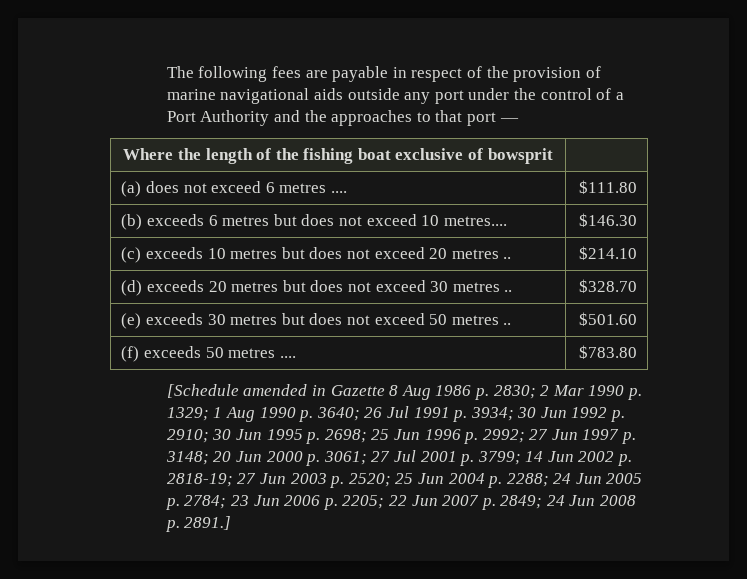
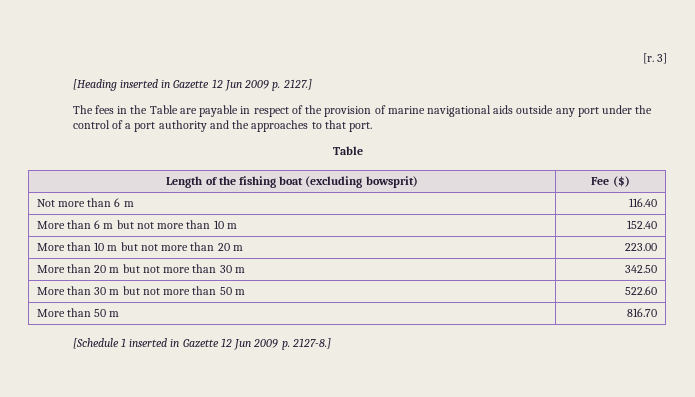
[166,66,301,82] The following fees -> [642,53,667,64] [72,79,312,91] [72,105,178,114] [r. 3] // [Heading inserted in Gazette 12 Jun 2009 p. 2127.] // The fees in the Table
[166,110,270,126] Port Authority -> [134,120,207,132] port authority
[466,112,519,126] [123,148,553,164] [121,181,347,197] [578,180,637,194] [121,214,507,230] [578,213,637,227] [121,247,512,263] [578,246,637,260] [121,280,513,296] [578,279,637,293] [121,313,512,329] [578,312,637,326] [121,346,296,362] [578,345,637,359] [166,384,642,400] [166,406,626,422] [166,429,637,444] [165,450,633,466] [166,473,643,488] [165,495,637,510] [165,516,232,532] port — // Where the length of the fishing boat exclusive of bowsprit | // (a) does not exceed 6 metres .... | $111.80 // (b) exceeds 6 metres but does not exceed 10 metres.... | $146.30 // (c) exceeds 10 metres but does not exceed 20 metres .. | $214.10 // (d) exceeds 20 metres but does not exceed 30 metres .. | $328.70 // (e) exceeds 30 metres but does not exceed 50 metres .. | $501.60 // (f) exceeds 50 metres .... | $783.80 // [Schedule amended in Gazette 8 Aug 1986 p. 2830; 2 Mar 1990 p. 1329; 1 Aug 1990 p. 3640; 26 Jul 1991 p. 3934; 30 Jun 1992 p. 2910; 30 Jun 1995 p. 2698; 25 Jun 1996 p. 2992; 27 Jun 1997 p. 3148; 20 Jun 2000 p. 3061; 27 Jul 2001 p. 3799; 14 Jun 2002 p. 2818-19; 27 Jun 2003 p. 2520; 25 Jun 2004 p. 2288; 24 Jun 2005 p. 2784; 23 Jun 2006 p. 2205; 22 Jun 2007 p. 2849; 24 Jun 2008 p. 2891.] -> [349,122,373,132] [332,146,363,155] [166,176,418,188] [591,176,630,187] [36,198,134,207] [629,198,658,207] [36,220,237,229] [627,220,658,229] [36,242,243,251] [625,243,658,251] [36,264,245,273] [625,265,658,273] [36,286,245,295] [625,286,658,295] [36,308,120,317] [627,308,658,317] [72,338,331,350] port. // Table // Length of the fishing boat (excluding bowsprit) | Fee ($) // Not more than 6 m | 116.40 // More than 6 m but not more than 10 m | 152.40 // More than 10 m but not more than 20 m | 223.00 // More than 20 m but not more than 30 m | 342.50 // More than 30 m but not more than 50 m | 522.60 // More than 50 m | 816.70 // [Schedule 1 inserted in Gazette 12 Jun 2009 p. 2127-8.]

